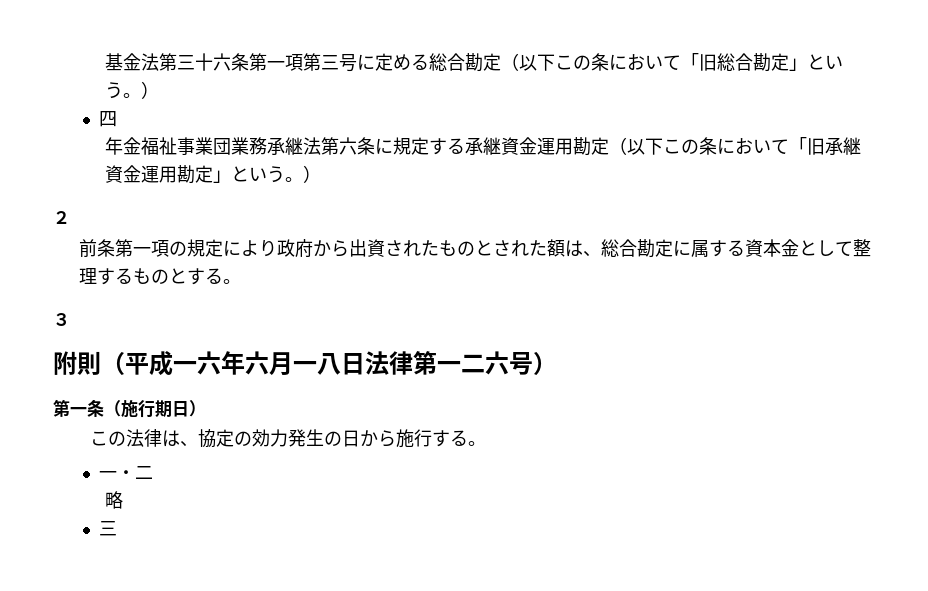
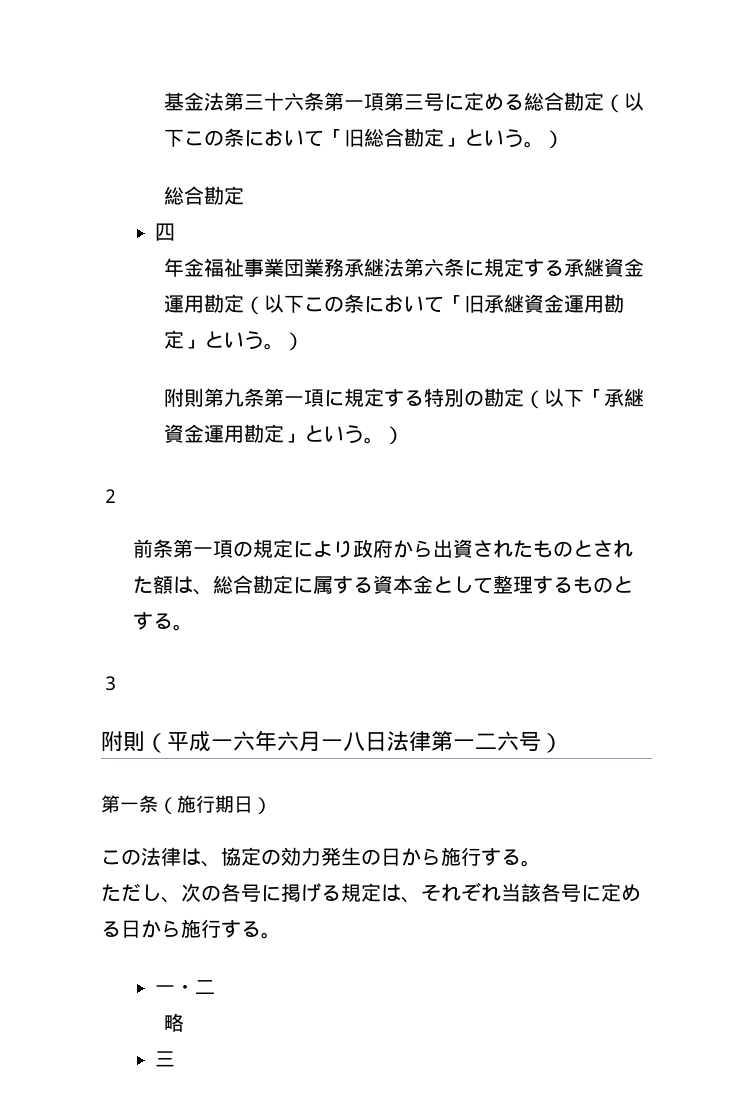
(160, 90) none -> [164,186,245,205] // 総合勘定
(322, 174) none -> [164,388,645,409] [164,424,405,445] // 附則第九条第一項に規定する特別の勘定（以下「承継資金運用勘定」という。）
(487, 443) none -> [101,882,641,903] [101,919,281,939] // ただし、次の各号に掲げる規定は、それぞれ当該各号に定める日から施行する。

